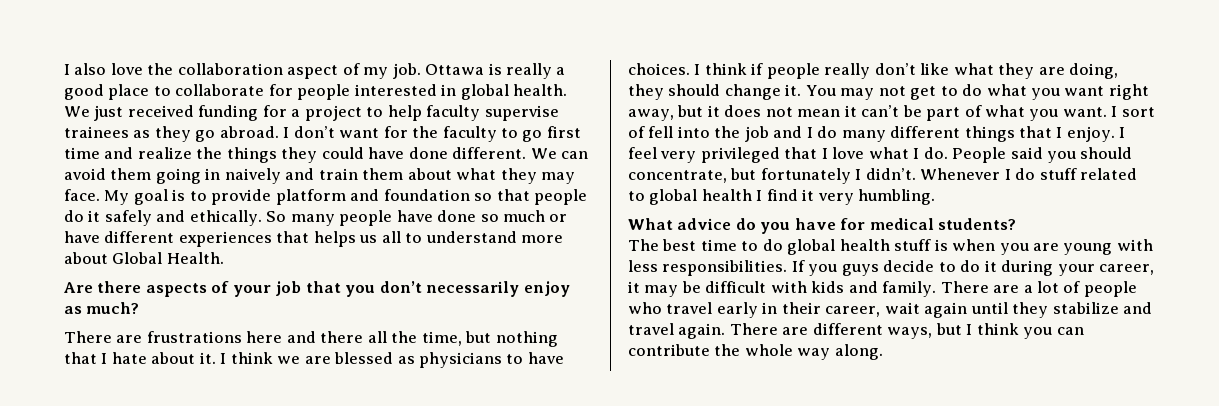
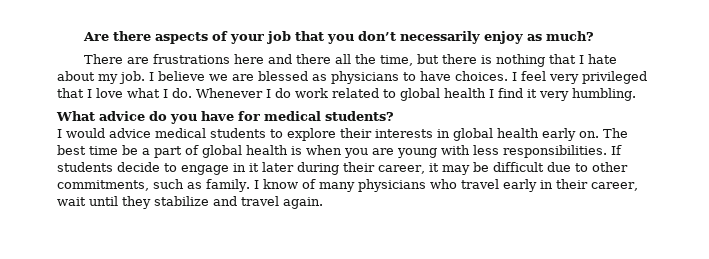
[64,63,566,79] [64,84,568,100] [64,105,559,121] [64,126,581,142] [64,147,589,163] [64,168,576,184] [64,189,588,205] [64,210,568,226] [64,231,564,247] [64,252,224,264] I also love the collaboration aspect of my job. Ottawa is really a good place to collaborate for people interested in global health. We just received funding for a project to help faculty supervise trainees as they go abroad. I don’t want for the faculty to go first time and realize the things they could have done different. We can avoid them going in naively and train them about what they may face. My goal is to provide platform and foundation so that people do it safely and ethically. So many people have done so much or have different experiences that helps us all to understand more about Global Health. // -> (83, 36) none
(492, 337) none -> [442,54,493,64] there is
[199,352,273,364] it. I think -> [98,71,205,84] my job. I believe
[704,63,1119,79] [628,84,1149,100] [628,105,1155,121] [628,126,1126,142] think if people really don’t like what they are doing, they should change it. You may not get to do what you want right away, but it does not mean it can’t be part of what you want. I sort of fell into the job and I do many different things that I enjoy. I -> (517, 76) none
[952,147,1133,163] [628,168,916,184] People said you should concentrate, but fortunately I didn’t. -> (192, 93) none
[1039,168,1077,180] stuff -> [295,88,328,98] work
[628,239,932,255] The best time to do global health stuff -> [57,128,628,141] [57,145,288,158] I would advice medical students to explore their interests in global health early on. The best time be a part of global health
[808,260,1095,276] you guys decide to do it during your -> [57,162,375,175] students decide to engage in it later during their
[770,281,1137,297] with kids and family. There are a lot of people -> [546,162,628,172] [57,179,426,192] due to other commitments, such as family. I know of many physicians
[924,302,968,318] again -> (86, 201) none
[729,323,1084,339] [628,344,883,360] There are different ways, but I think you can contribute the whole way along. -> (323, 203) none

